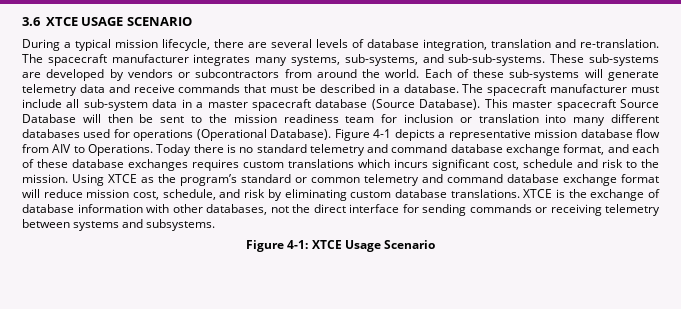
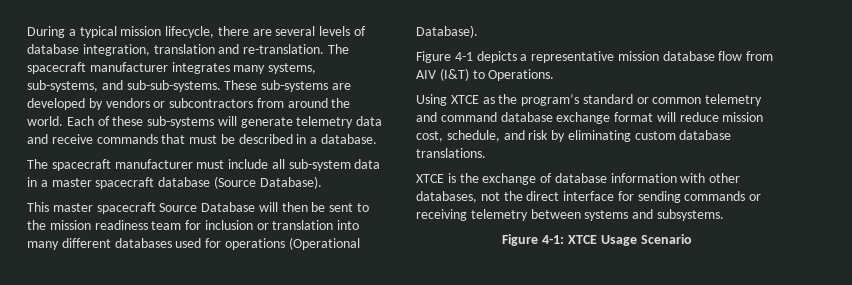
[22,17,192,26] 3.6 XTCE USAGE SCENARIO // -> (27, 32) none
(459, 88) none -> (378, 139) //
(481, 104) none -> (322, 182) //
(332, 134) none -> (478, 31) //
(72, 148) none -> [439,68,469,81] (I&T)
[156,144,659,156] [22,159,659,171] [22,174,68,183] Today there is no standard telemetry and command database exchange format, and each of these database exchanges requires custom translations which incurs significant cost, schedule and risk to the mission. -> (555, 75) //
(520, 193) none -> (486, 153) //

